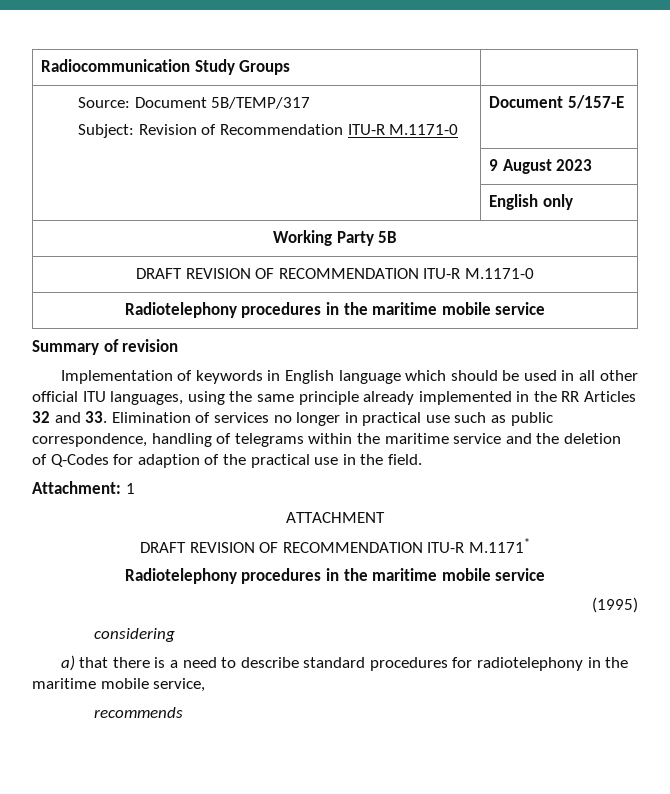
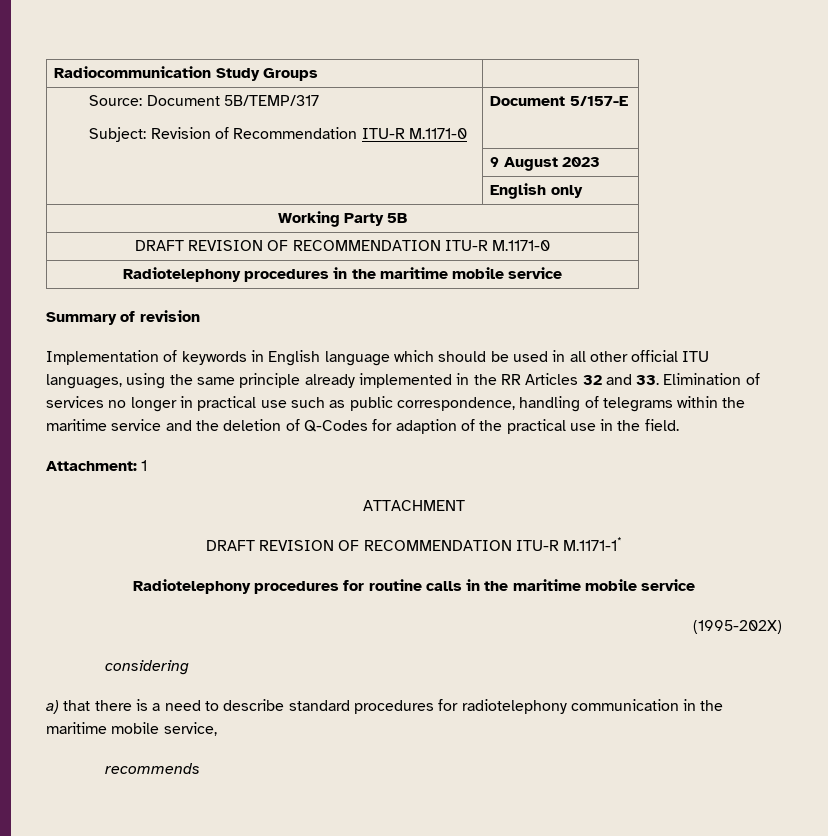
[468,538,530,553] [124,568,546,584] [592,597,638,613] M.1171* // Radiotelephony procedures in the maritime mobile service // (1995) -> [563,537,623,551] [132,579,696,594] [693,620,782,634] M.1171-1* // Radiotelephony procedures for routine calls in the maritime mobile service // (1995-202X)
(584, 664) none -> [570,699,679,711] communication

